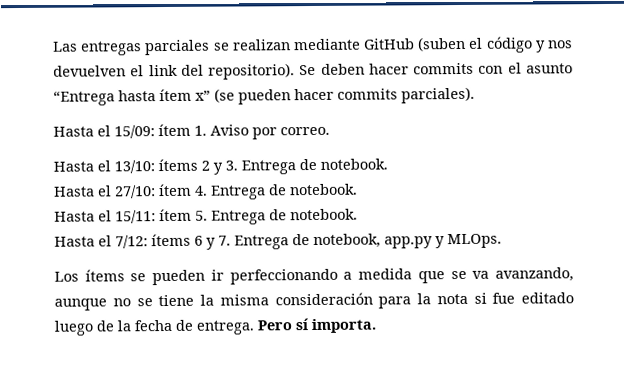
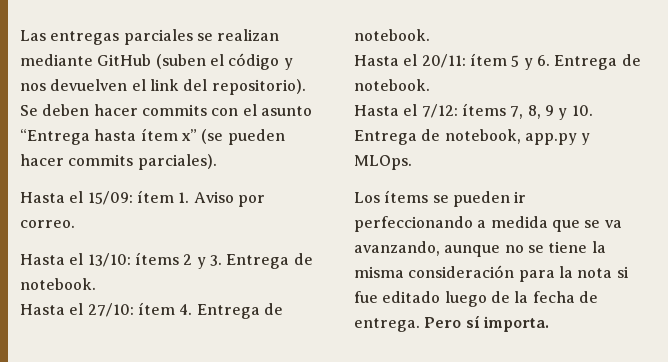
[115,208,208,224] 15/11: ítem 5. -> [421,53,550,70] 20/11: ítem 5 y 6.
[194,235,231,250] 6 y 7. -> [510,105,593,120] 7, 8, 9 y 10.

